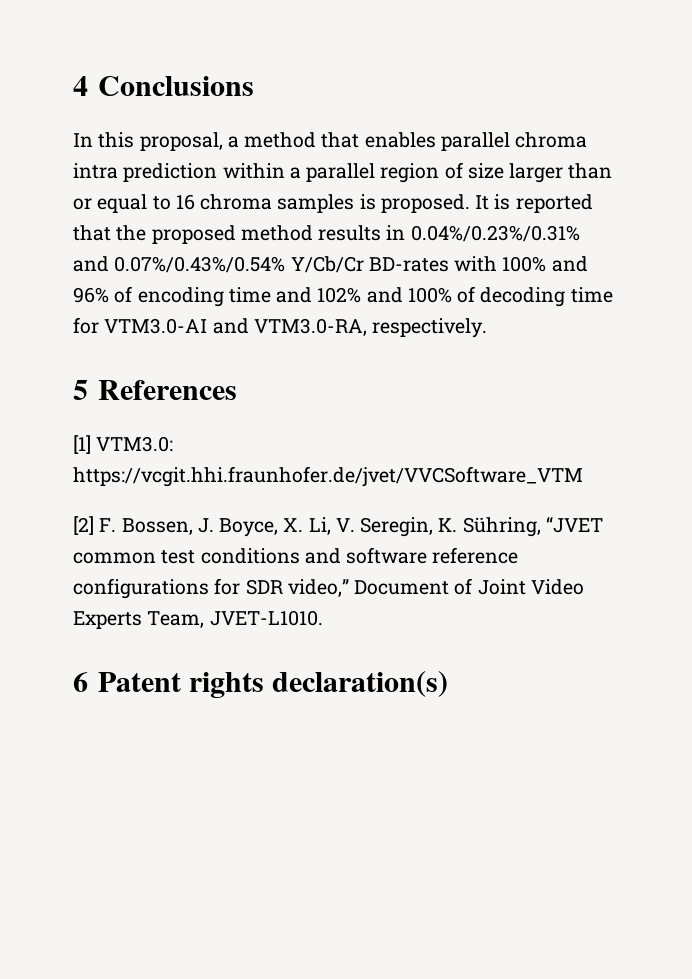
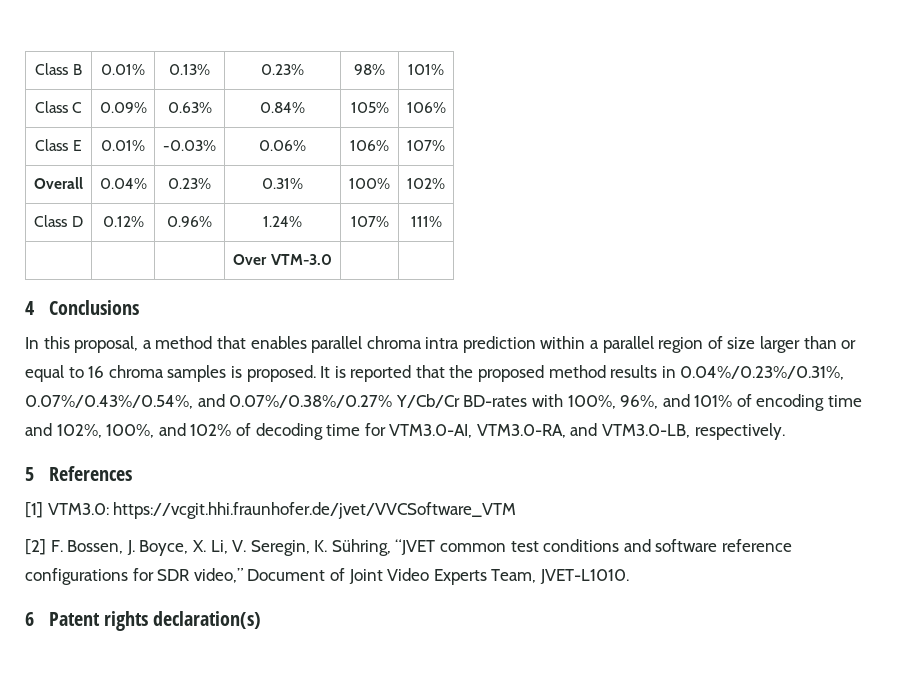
(73, 86) none -> [35,63,82,75] [101,64,145,75] [169,64,210,75] [261,64,304,75] [354,64,385,75] [408,64,444,75] [34,101,83,113] [99,102,147,113] [167,102,212,113] [260,102,305,113] [350,102,389,113] [406,102,446,113] [35,139,82,151] [101,140,145,151] [163,140,216,151] [259,140,306,151] [350,140,389,151] [407,140,445,151] [34,177,83,189] [99,178,147,189] [168,178,211,189] [262,178,303,189] [349,178,390,189] [407,178,445,189] [34,215,83,227] [102,216,144,227] [167,216,212,227] [263,216,302,227] [350,216,389,227] [410,216,442,227] [233,254,332,265] Class B | 0.01% | 0.13% | 0.23% | 98% | 101% // Class C | 0.09% | 0.63% | 0.84% | 105% | 106% // Class E | 0.01% | -0.03% | 0.06% | 106% | 107% // Overall | 0.04% | 0.23% | 0.31% | 100% | 102% // Class D | 0.12% | 0.96% | 1.24% | 107% | 111% // | | | Over VTM-3.0 | | //
[410,225,580,242] [73,256,588,273] [73,286,613,307] [73,317,367,336] 0.04%/0.23%/0.31% and 0.07%/0.43%/0.54% Y/Cb/Cr BD-rates with 100% and 96% of encoding time and 102% and 100% of decoding time for VTM3.0-AI and VTM3.0-RA, -> [680,366,845,380] [25,394,863,411] [25,423,691,440] 0.04%/0.23%/0.31%, 0.07%/0.43%/0.54%, and 0.07%/0.38%/0.27% Y/Cb/Cr BD-rates with 100%, 96%, and 101% of encoding time and 102%, 100%, and 102% of decoding time for VTM3.0-AI, VTM3.0-RA, and VTM3.0-LB,

